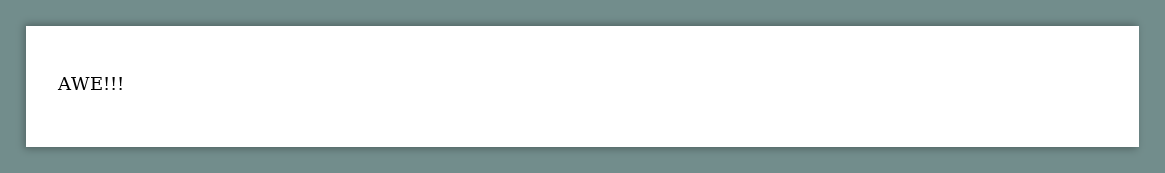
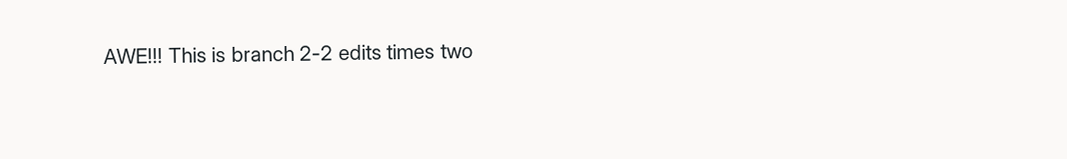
(124, 83) none -> [167,43,473,63] This is branch 2-2 edits times two

